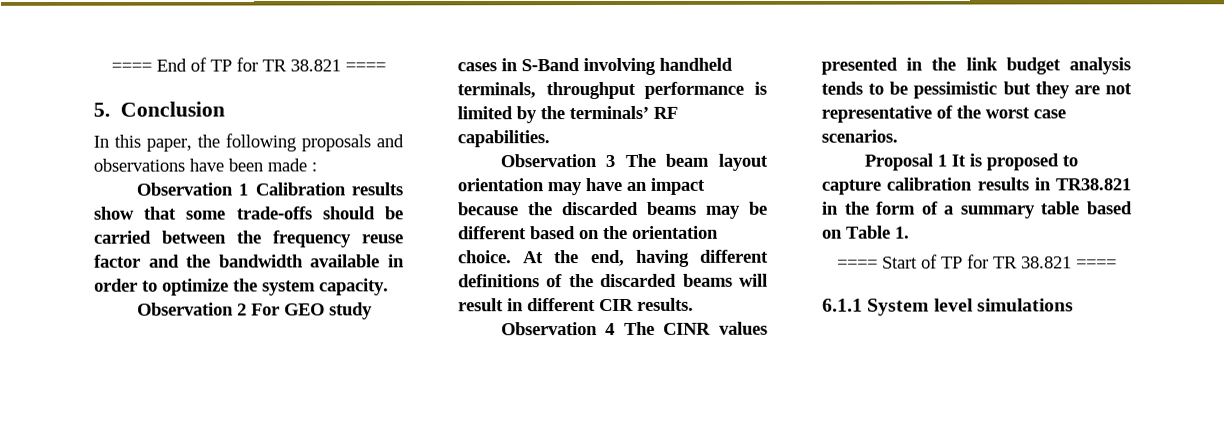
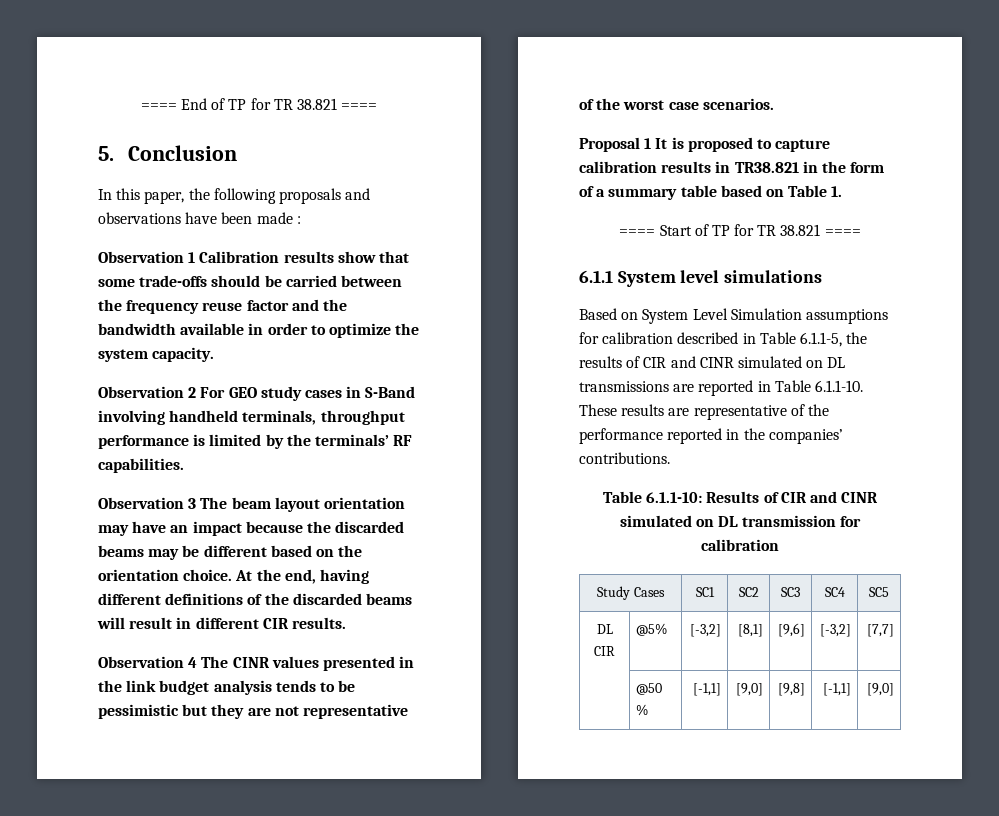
(1074, 305) none -> [579,308,888,324] [579,332,868,347] [579,356,846,368] [579,380,863,396] [579,404,829,420] [579,428,843,444] [579,452,670,464] [602,491,879,503] [619,515,862,527] [701,539,779,551] [597,586,665,600] [695,587,715,597] [738,587,759,597] [781,587,800,597] [824,587,845,597] [869,587,889,597] [596,624,613,634] [594,646,615,656] [636,623,668,636] [689,624,721,637] [737,624,763,637] [777,623,805,637] [819,624,851,637] [866,624,894,637] [636,683,663,695] [636,704,649,716] [692,683,721,696] [735,683,763,696] [777,683,805,696] [822,683,851,696] [866,683,894,696] // Based on System Level Simulation assumptions for calibration described in Table 6.1.1-5, the results of CIR and CINR simulated on DL transmissions are reported in Table 6.1.1-10. These results are representative of the performance reported in the companies’ contributions. // Table 6.1.1-10: Results of CIR and CINR simulated on DL transmission for calibration // Study Cases | SC1 | SC2 | SC3 | SC4 | SC5 // DL CIR | @5% | [-3,2] | [8,1] | [9,6] | [-3,2] | [7,7] // | @50 % | [-1,1] | [9,0] | [9,8] | [-1,1] | [9,0]

